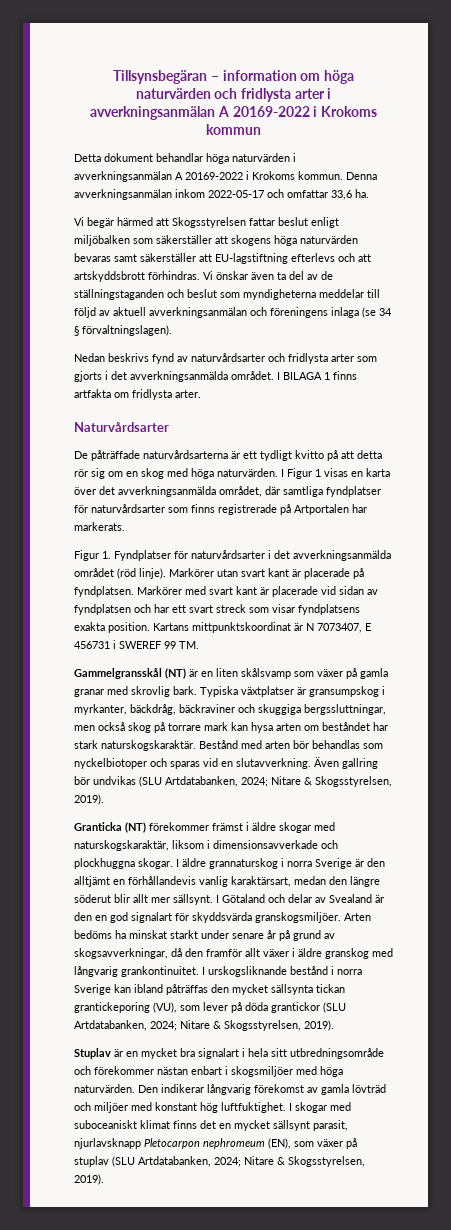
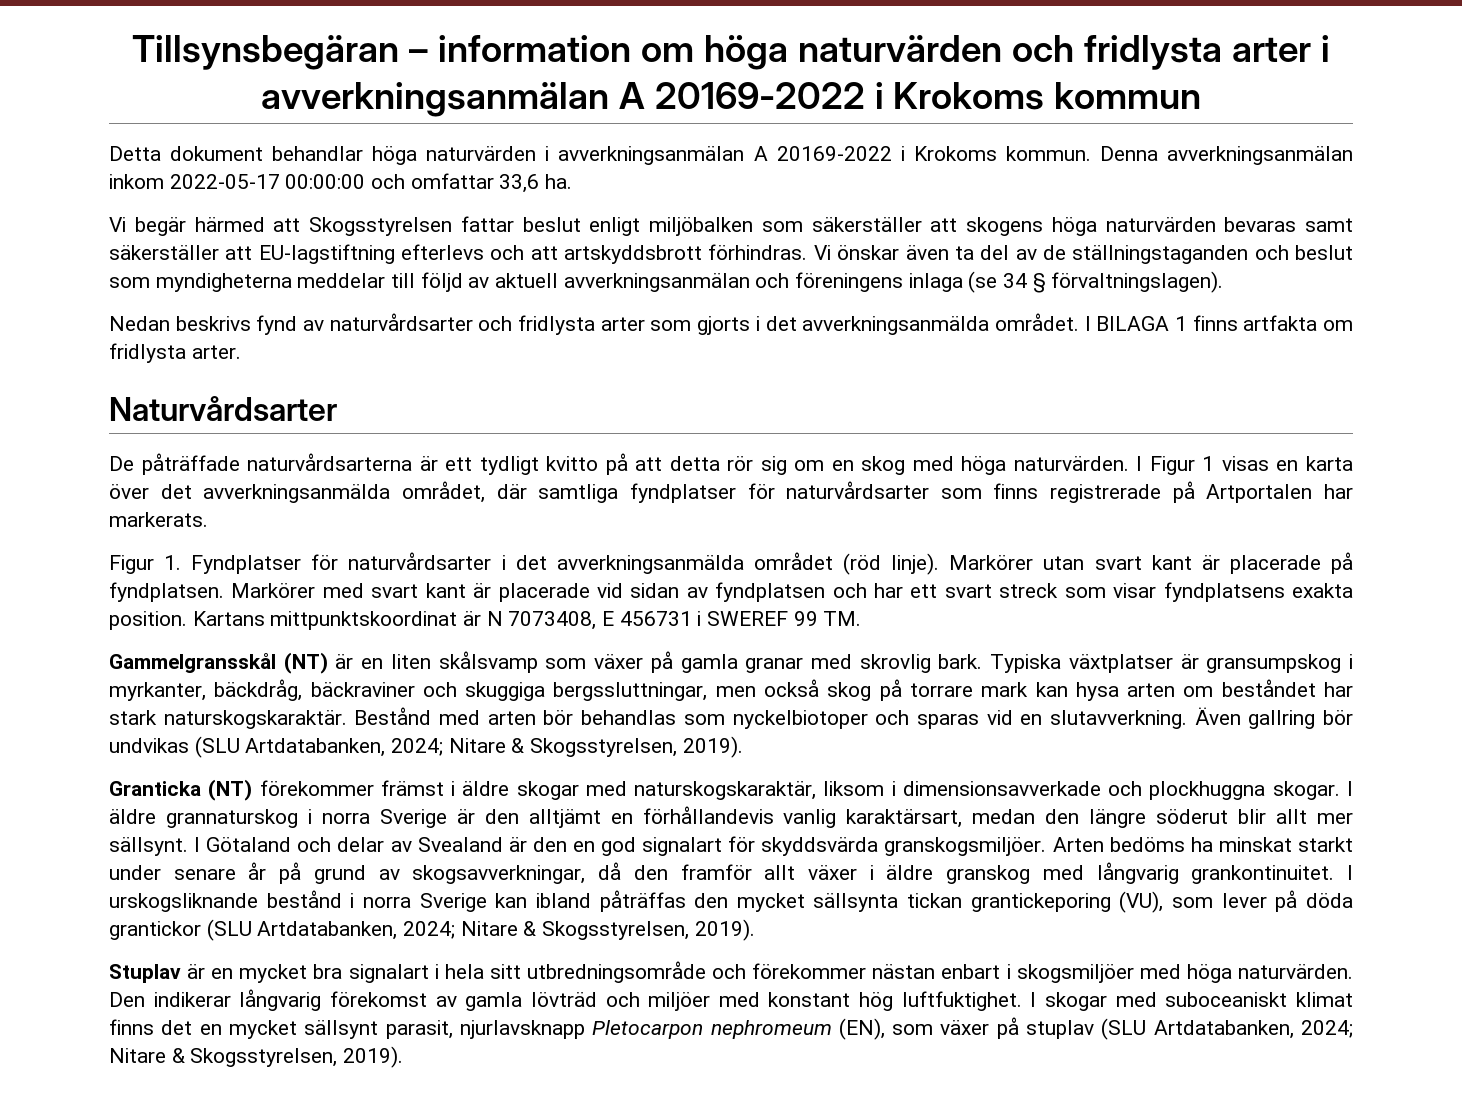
(264, 194) none -> [285,174,366,189] 00:00:00
[317,623,362,633] 7073407, -> [508,611,597,630] 7073408,

